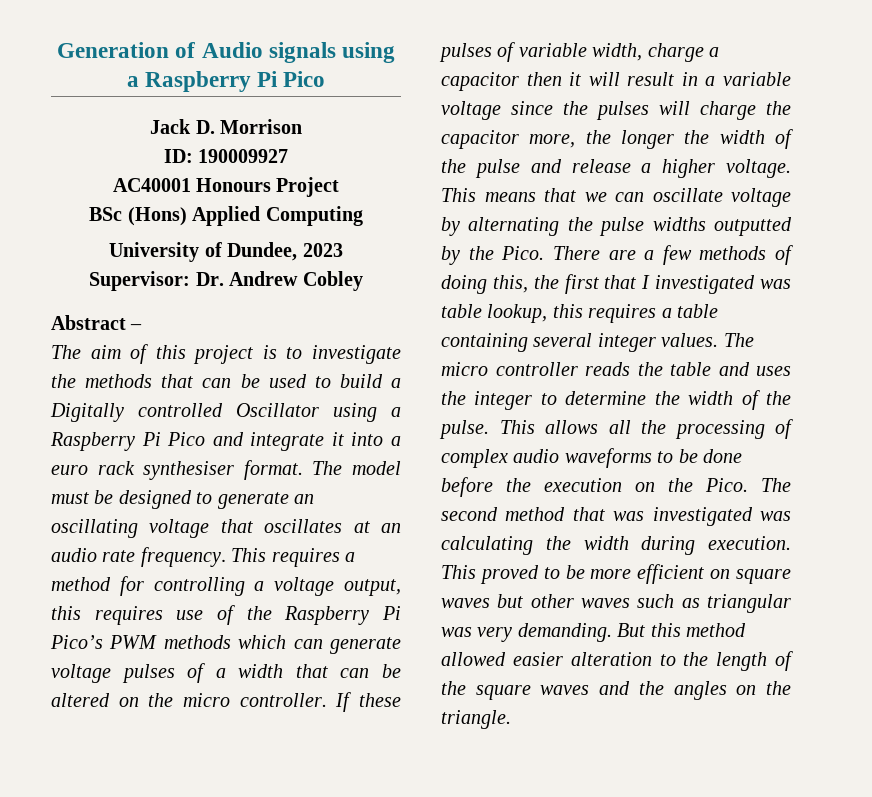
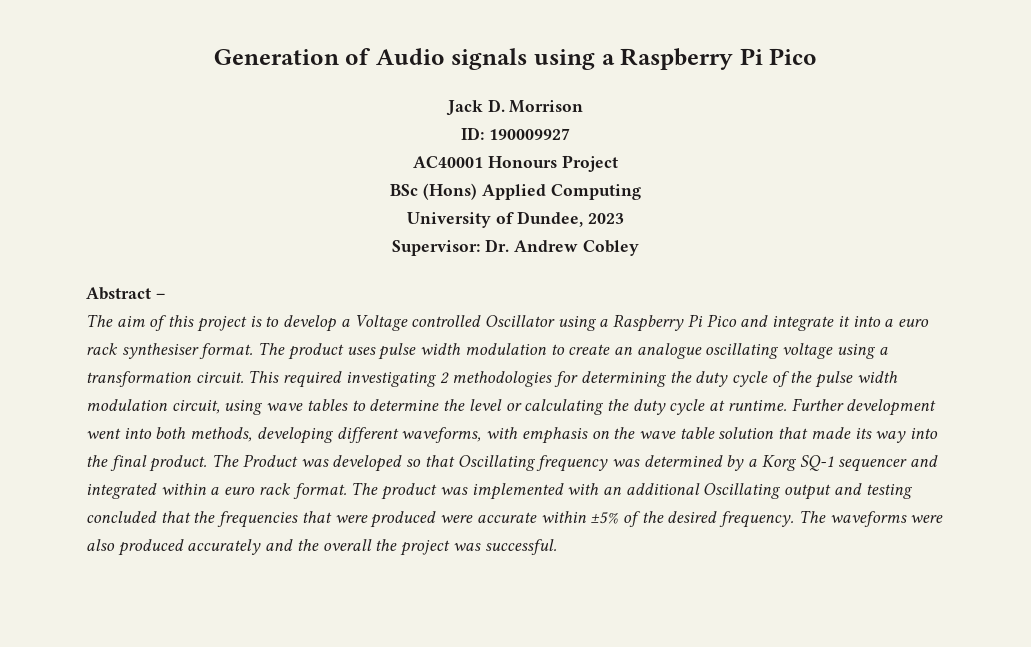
[311,345,401,364] [51,374,401,388] [50,403,124,422] investigate the methods that can be used to build a Digitally -> [283,315,408,332] develop a Voltage
[352,461,401,475] [51,490,314,509] [51,519,401,538] [51,547,355,567] [51,576,402,596] [51,605,402,625] [50,635,401,654] [51,663,401,683] [51,692,402,712] [439,42,719,62] [441,72,791,91] [441,101,791,120] [441,129,793,149] [441,159,791,178] [441,188,791,207] [441,217,792,236] [441,245,793,265] [441,274,791,294] [441,304,718,323] [441,333,754,352] [441,362,791,376] [441,390,791,410] [439,419,793,439] [441,448,742,468] [441,477,791,497] [441,507,791,526] [441,536,791,555] [441,564,791,584] [441,594,791,613] [441,623,746,642] [441,651,793,671] [441,681,791,700] [441,710,511,729] model must be designed to generate an oscillating voltage that oscillates at an audio rate frequency. This requires a method for controlling a voltage output, this requires use of the Raspberry Pi Pico’s PWM methods which can generate voltage pulses of a width that can be altered on the micro controller. If these pulses of variable width, charge a capacitor then it will result in a variable voltage since the pulses will charge the capacitor more, the longer the width of the pulse and release a higher voltage. This means that we can oscillate voltage by alternating the pulse widths outputted by the Pico. There are a few methods of doing this, the first that I investigated was table lookup, this requires a table containing several integer values. The micro controller reads the table and uses the integer to determine the width of the pulse. This allows all the processing of complex audio waveforms to be done before the execution on the Pico. The second method that was investigated was calculating the width during execution. This proved to be more efficient on square waves but other waves such as triangular was very demanding. But this method allowed easier alteration to the length of the square waves and the angles on the triangle. -> [287,343,888,360] [86,370,898,388] [86,398,937,416] [86,427,939,444] [86,454,939,472] [86,482,913,500] [86,510,944,528] [86,539,557,556] product uses pulse width modulation to create an analogue oscillating voltage using a transformation circuit. This required investigating 2 methodologies for determining the duty cycle of the pulse width modulation circuit, using wave tables to determine the level or calculating the duty cycle at runtime. Further development went into both methods, developing different waveforms, with emphasis on the wave table solution that made its way into the final product. The Product was developed so that Oscillating frequency was determined by a Korg SQ-1 sequencer and integrated within a euro rack format. The product was implemented with an additional Oscillating output and testing concluded that the frequencies that were produced were accurate within ±5% of the desired frequency. The waveforms were also produced accurately and the overall the project was successful.

